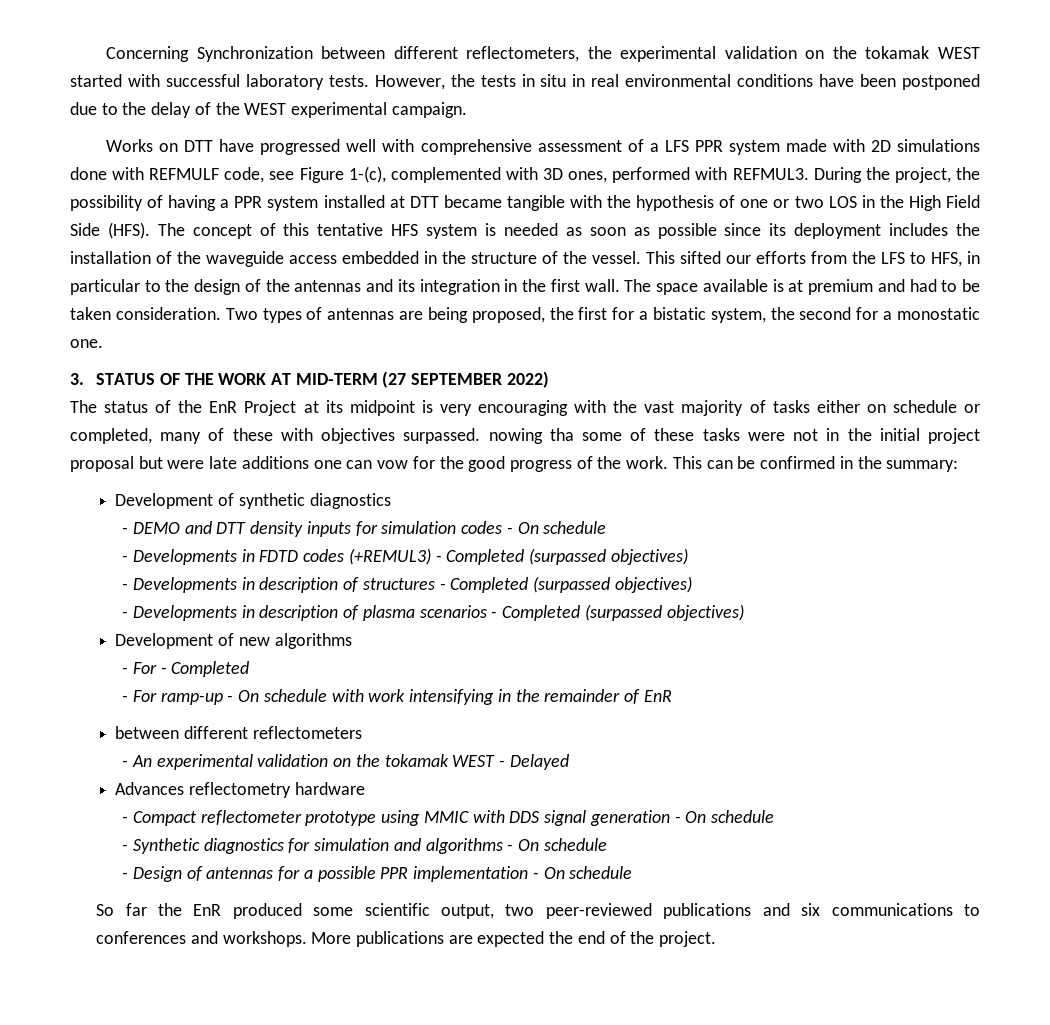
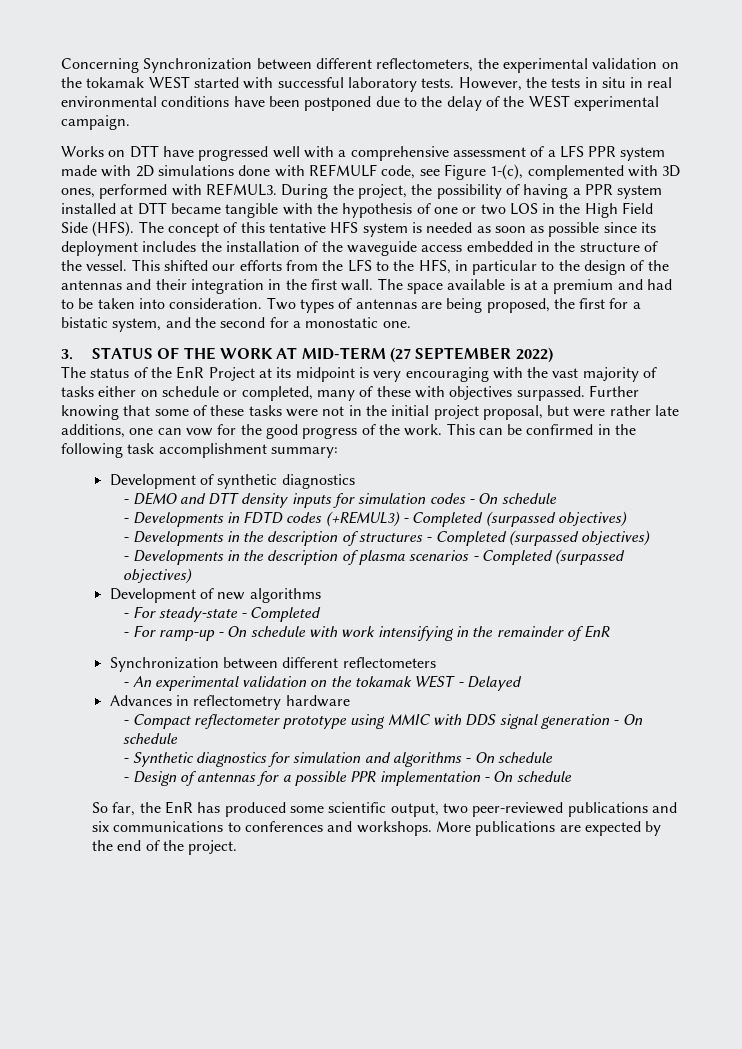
(415, 145) none -> [338,150,347,157] a
[680,251,721,264] sifted -> [163,260,208,271] shifted
(926, 258) none -> [393,260,415,271] the
[397,279,415,292] its -> [155,279,187,290] their
(804, 286) none -> [541,283,550,290] a
(111, 313) none -> [138,298,165,309] into
(766, 315) none -> [165,317,191,328] and
[488,428,574,444] nowing tha -> [588,385,639,397] [61,405,151,420] Further knowing that
[70,456,134,472] proposal -> [482,405,543,420] proposal,
[209,456,309,469] late additions -> [609,405,680,416] [61,424,125,438] rather late additions,
(882, 462) none -> [61,443,267,458] following task accomplishment
(255, 583) none -> [243,531,265,542] the
(255, 611) none -> [243,550,265,561] the
(157, 668) none -> [158,607,238,622] steady-state
(672, 696) none -> [109,657,219,672] Synchronization
(185, 788) none -> [176,695,190,706] in
[125,903,222,916] far the EnR -> [112,801,221,816] far, the EnR has
(545, 939) none -> [645,821,662,836] by

